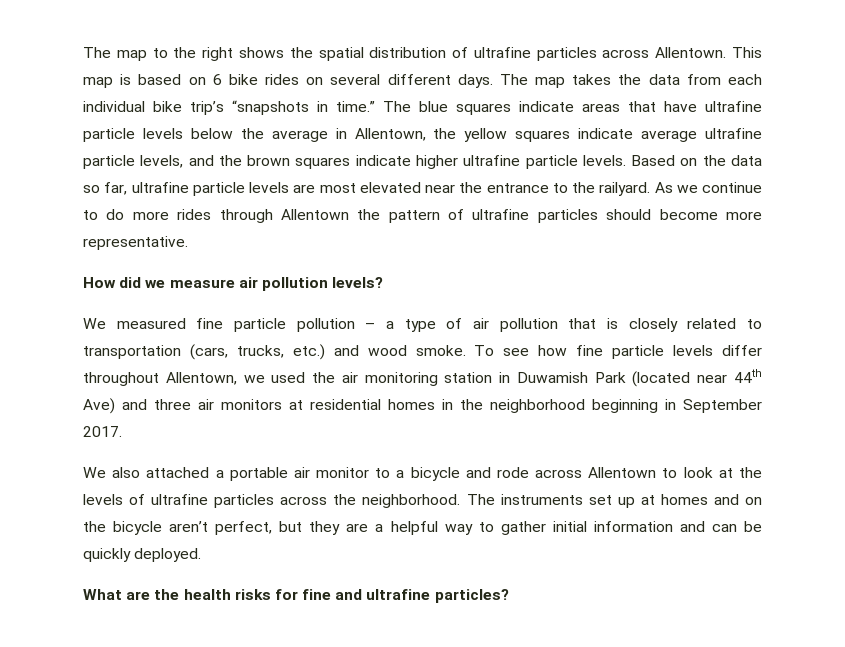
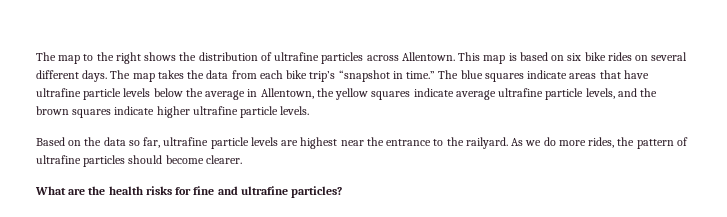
[318,47,364,61] spatial -> (197, 56) none
[212,74,222,85] 6 -> [567,53,582,61] six
[83,101,145,112] individual -> (283, 74) none
[232,100,309,115] “snapshots -> [338,70,390,82] “snapshot
(626, 160) none -> (310, 110) //
[319,182,421,193] most elevated -> [300,137,338,149] highest
[702,182,762,193] [83,209,349,223] continue to do more rides through Allentown -> [543,137,615,148] do more rides,
[725,211,762,220] [83,236,188,250] [83,277,384,291] [83,318,762,332] [83,344,762,360] [83,369,762,387] [83,398,762,414] [83,426,122,437] [83,467,762,481] [83,494,762,508] [83,521,762,535] [83,548,202,562] more representative. // How did we measure air pollution levels? // We measured fine particle pollution – a type of air pollution that is closely related to transportation (cars, trucks, etc.) and wood smoke. To see how fine particle levels differ throughout Allentown, we used the air monitoring station in Duwamish Park (located near 44th Ave) and three air monitors at residential homes in the neighborhood beginning in September 2017. // We also attached a portable air monitor to a bicycle and rode across Allentown to look at the levels of ultrafine particles across the neighborhood. The instruments set up at homes and on the bicycle aren’t perfect, but they are a helpful way to gather initial information and can be quickly deployed. -> [205,155,242,164] clearer.

